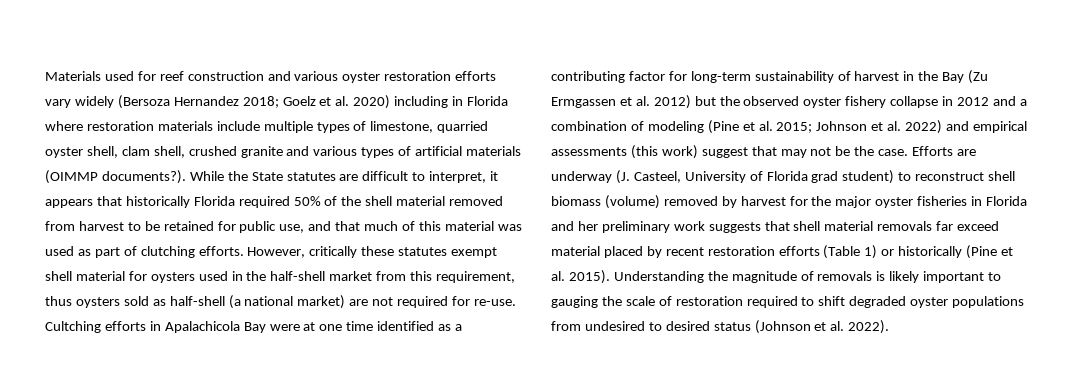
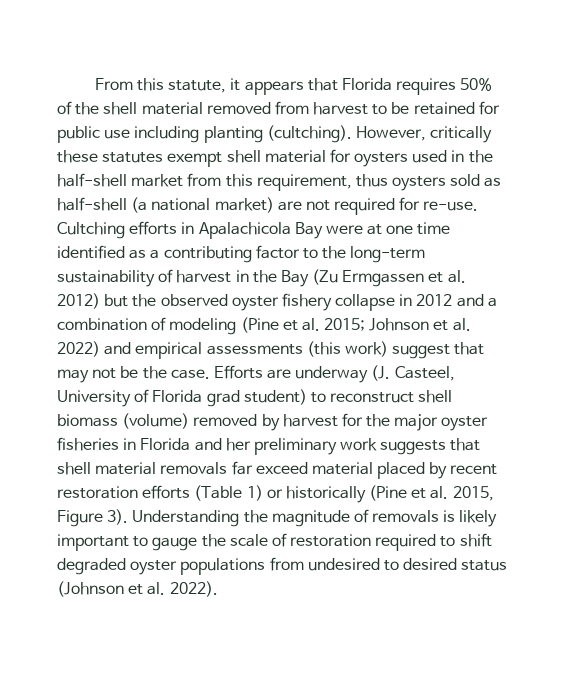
[45,71,497,83] [45,95,509,109] [45,121,489,133] [45,146,522,158] [45,170,499,184] [45,196,290,208] Materials used for reef construction and various oyster restoration efforts vary widely (Bersoza Hernandez 2018; Goelz et al. 2020) including in Florida where restoration materials include multiple types of limestone, quarried oyster shell, clam shell, crushed granite and various types of artificial materials (OIMMP documents?). While the State statutes are difficult to interpret, it appears that historically Florida required -> [94,78,457,95] From this statute, it appears that Florida requires
[279,221,522,233] [45,246,244,258] use, and that much of this material was used as part of clutching efforts. -> [104,125,352,143] use including planting (cultching).
[668,71,687,81] for -> [302,246,347,259] to the
[568,270,610,284] 2015). -> [452,486,494,501] [57,509,129,527] 2015, Figure 3).
[551,296,598,308] gauging -> [152,537,198,551] gauge

